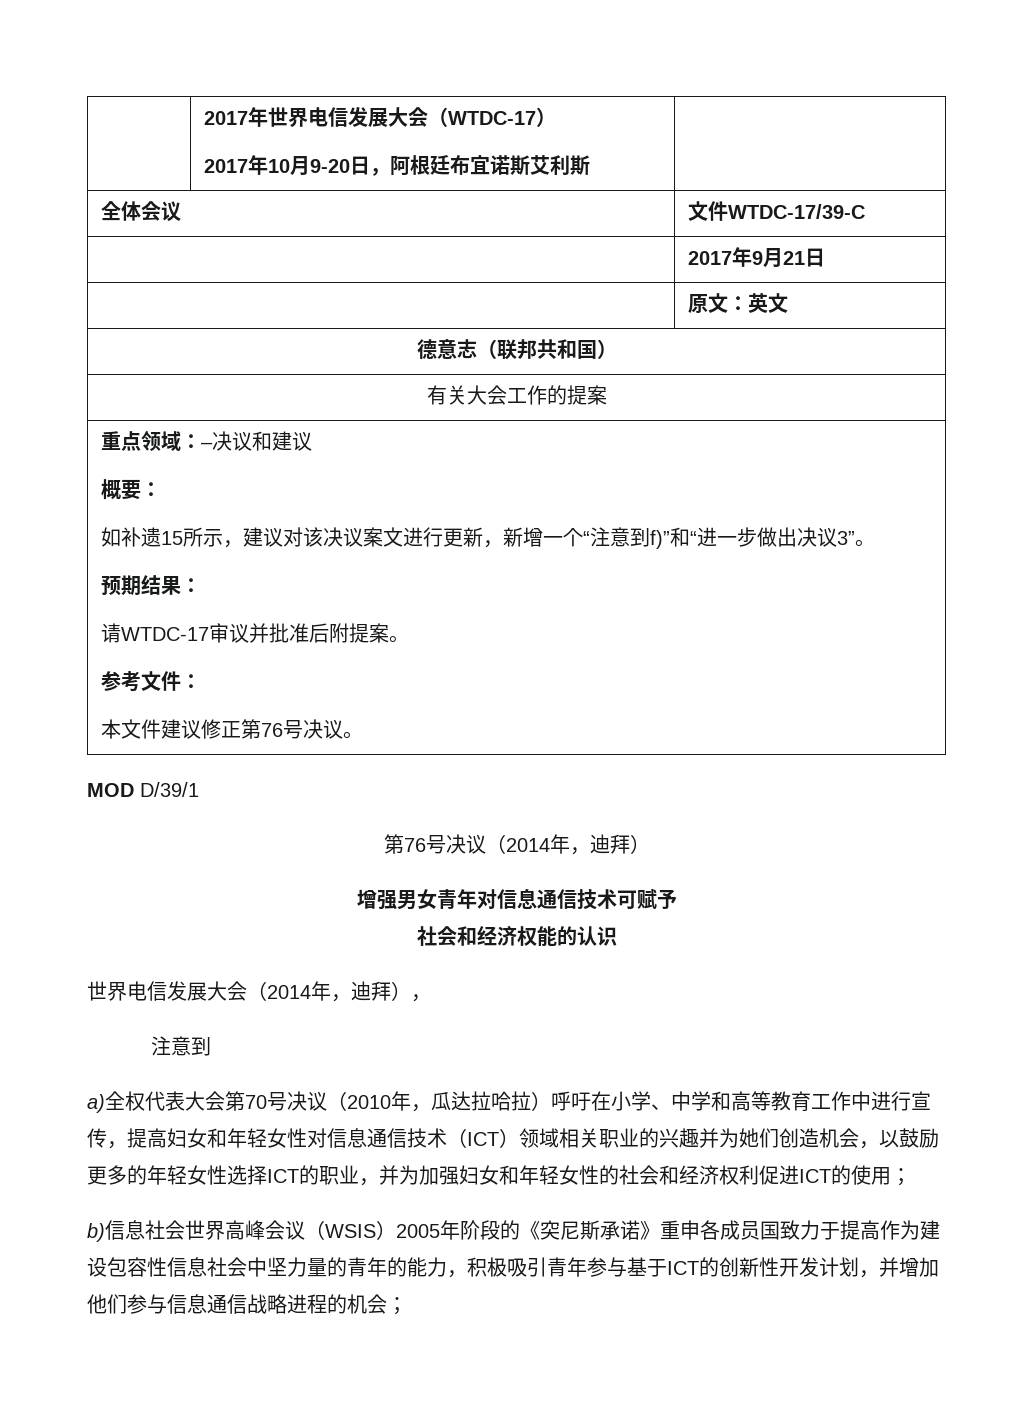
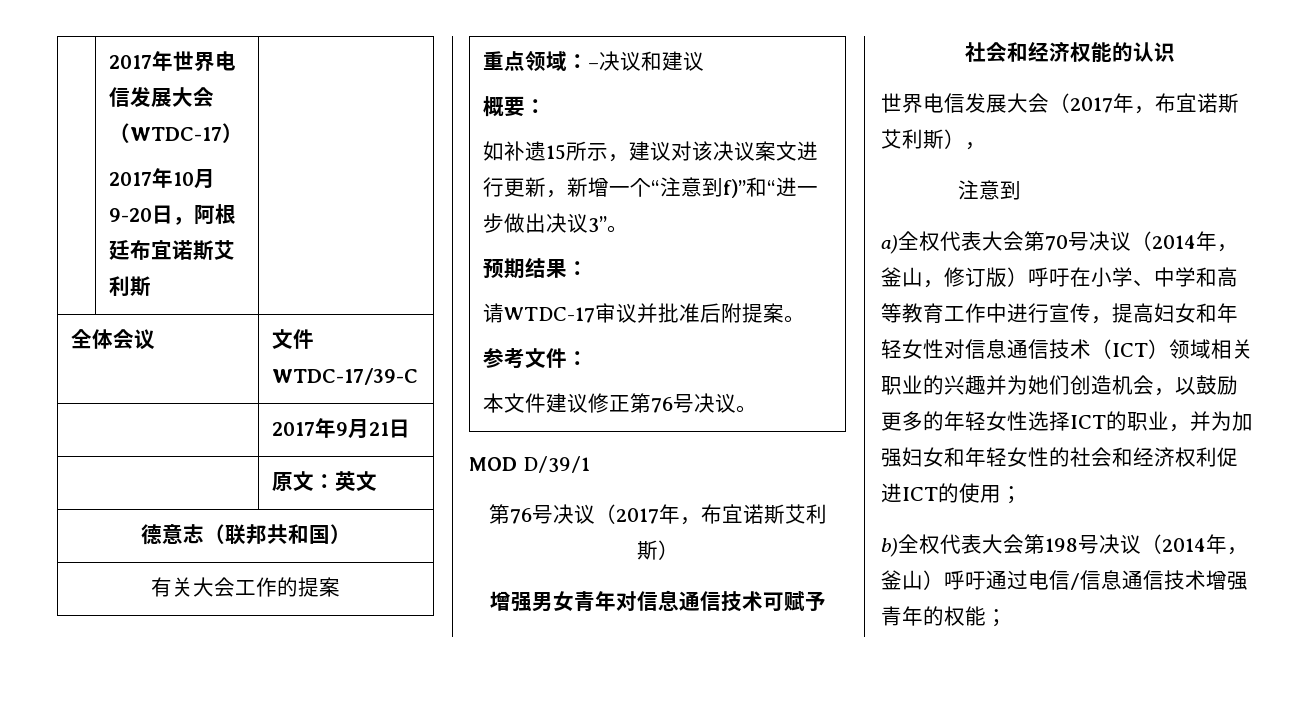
[505,834,630,855] 2014年，迪拜 -> [615,504,827,525] [636,540,658,560] 2017年，布宜诺斯艾利斯
[267,981,391,1002] 2014年，迪拜 -> [1070,93,1239,114] [881,129,944,149] 2017年，布宜诺斯艾利斯
[347,1091,531,1112] 2010年，瓜达拉哈拉 -> [1152,231,1238,252] [881,267,1007,288] 2014年，釜山，修订版
[105,1220,940,1240] [87,1257,939,1278] [87,1294,387,1314] 信息社会世界高峰会议（WSIS）2005年阶段的《突尼斯承诺》重申各成员国致力于提高作为建设包容性信息社会中坚力量的青年的能力，积极吸引青年参与基于ICT的创新性开发计划，并增加他们参与信息通信战略进程的机会 -> [898,534,1248,555] [881,570,1248,590] [881,606,986,626] 全权代表大会第198号决议（2014年，釜山）呼吁通过电信/信息通信技术增强青年的权能

